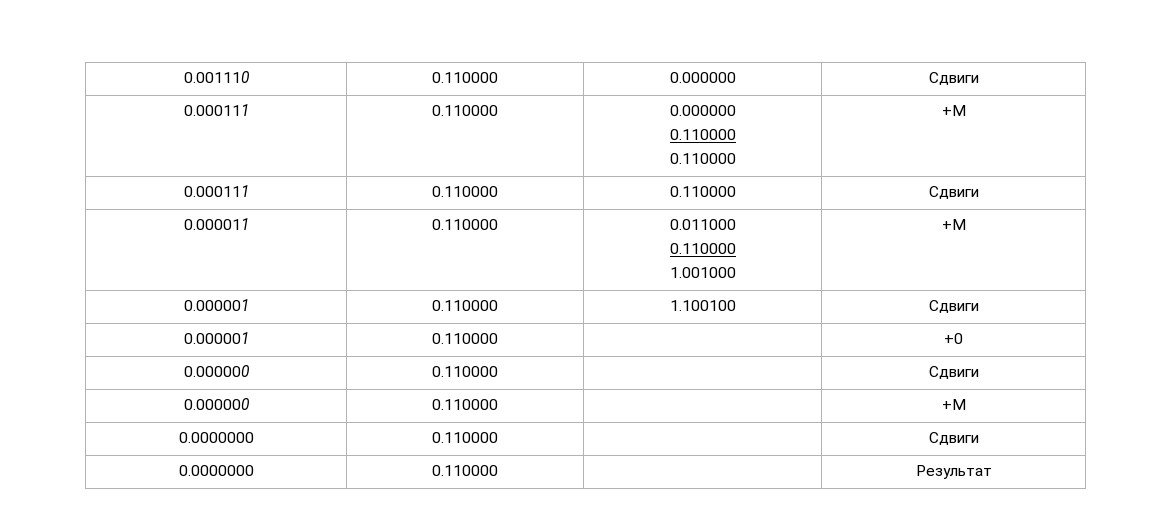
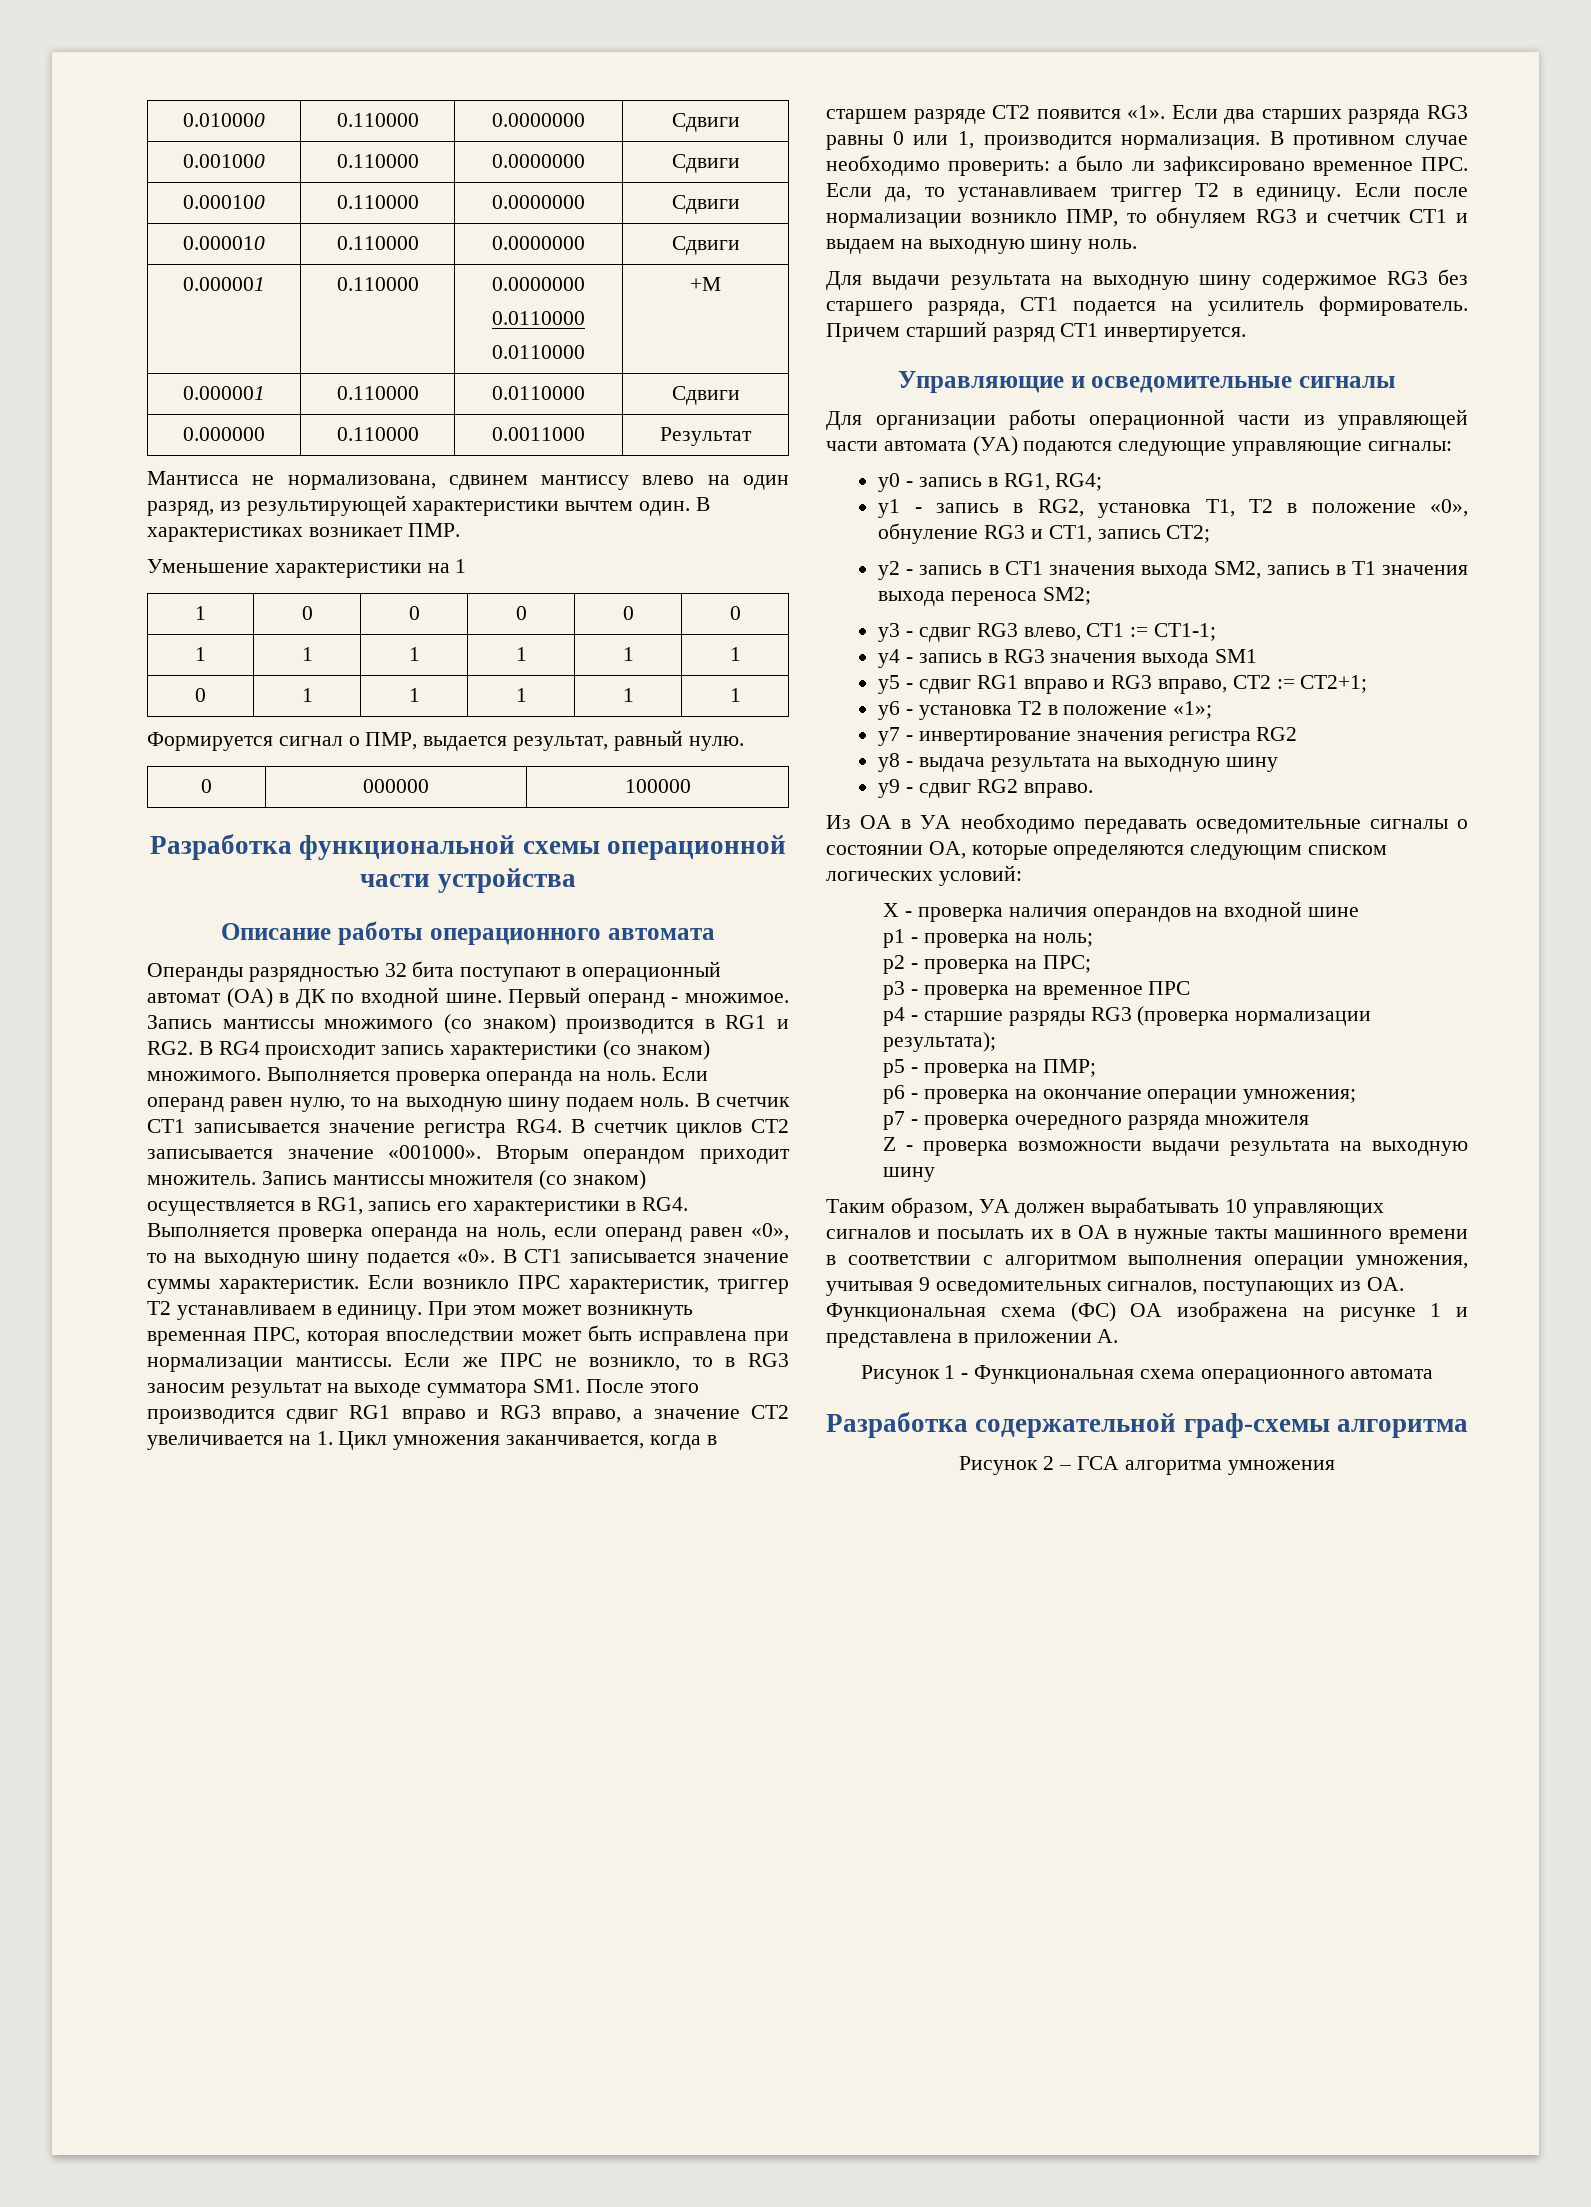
[183,71,250,83] [432,72,498,83] [669,72,736,83] [928,72,979,85] [183,104,249,116] [432,105,498,116] [669,105,736,116] [669,129,736,140] [669,153,736,164] [941,105,966,116] [183,185,249,197] [432,186,498,197] [669,186,736,197] [928,186,979,199] [183,218,249,230] [432,219,498,230] [669,219,736,230] [669,243,736,254] [669,267,736,278] [941,219,966,230] [183,299,249,311] [432,300,498,311] [669,300,736,311] [928,300,979,313] [183,332,249,344] [432,333,498,344] [944,333,963,344] [183,365,250,377] [432,366,498,377] [928,366,979,379] [183,398,250,410] [432,399,498,410] [941,399,966,410] [178,432,254,443] [432,432,498,443] [928,432,979,445] [178,465,254,476] [432,465,498,476] [915,465,992,479] 0.001110 | 0.110000 | 0.000000 | Сдвиги // 0.000111 | 0.110000 | 0.000000 // 0.110000 // 0.110000 | +M // 0.000111 | 0.110000 | 0.110000 | Сдвиги // 0.000011 | 0.110000 | 0.011000 // 0.110000 // 1.001000 | +М // 0.000001 | 0.110000 | 1.100100 | Сдвиги // 0.000001 | 0.110000 | | +0 // 0.000000 | 0.110000 | | Сдвиги // 0.000000 | 0.110000 | | +M // 0.0000000 | 0.110000 | | Сдвиги // 0.0000000 | 0.110000 | | Результат -> [183,113,265,127] [336,113,419,127] [492,113,585,127] [671,113,740,132] [183,154,265,168] [336,154,419,168] [492,154,585,168] [671,154,740,173] [183,195,265,209] [336,195,419,209] [492,195,585,209] [671,195,740,214] [183,236,265,250] [336,236,419,250] [492,236,585,250] [671,236,740,255] [183,277,265,291] [336,277,419,291] [492,277,585,291] [492,311,585,325] [492,345,585,359] [690,277,721,291] [183,386,265,400] [336,386,419,400] [492,386,585,400] [671,386,740,405] [183,427,265,441] [336,427,419,441] [492,427,585,441] [660,427,752,446] [147,471,789,490] [147,495,710,516] [147,523,460,542] [147,559,467,578] [195,606,206,620] [301,606,313,620] [408,606,420,620] [515,606,527,620] [622,606,634,620] [729,606,741,620] [195,647,206,661] [301,647,313,661] [408,647,420,661] [515,647,527,661] [622,647,634,661] [729,647,741,661] [195,688,206,702] [301,688,313,702] [408,688,420,702] [515,688,527,702] [622,688,634,702] [729,688,741,702] [147,730,744,751] [201,779,212,793] [363,779,429,793] [624,779,691,793] [150,834,786,860] [360,868,576,893] [221,921,715,945] [147,961,721,982] [147,987,789,1008] [147,1014,789,1034] [147,1040,710,1060] [147,1067,708,1086] [147,1093,790,1112] [147,1119,789,1138] [147,1145,790,1164] [147,1170,647,1190] [147,1197,688,1216] [147,1223,789,1242] [147,1249,790,1268] [147,1275,789,1294] [147,1301,693,1320] [147,1325,789,1346] [147,1353,789,1372] [147,1379,699,1398] [147,1405,789,1424] [147,1431,717,1450] [826,105,1468,124] [826,131,1468,150] [826,155,1468,176] [826,183,1468,202] [826,207,1468,228] [826,239,1138,254] [826,269,1468,290] [826,296,1468,316] [826,321,1247,342] [897,371,1397,393] [826,409,1468,430] [826,436,1452,456] [878,473,1103,492] [878,499,1468,518] [878,523,1211,544] [878,561,1468,580] [878,587,1091,606] [878,623,1216,642] [878,649,1257,668] [878,675,1368,694] [878,701,1213,720] [878,727,1298,746] [878,753,1279,772] [878,779,1093,798] [826,813,1468,834] [826,841,1388,860] [826,865,1022,886] [883,901,1360,922] [883,929,1093,948] [883,955,1091,974] [883,981,1191,1000] [883,1006,1372,1026] [883,1032,997,1052] [883,1059,1096,1078] [883,1085,1357,1104] [883,1111,1310,1130] [883,1137,1468,1156] [883,1167,936,1182] [826,1197,1384,1218] [826,1225,1468,1244] [826,1255,1468,1270] [826,1277,1404,1296] [826,1301,1468,1322] [826,1329,1119,1348] [860,1365,1434,1384] [826,1412,1468,1438] [959,1456,1335,1475] 0.010000 | 0.110000 | 0.0000000 | Сдвиги // 0.001000 | 0.110000 | 0.0000000 | Сдвиги // 0.000100 | 0.110000 | 0.0000000 | Сдвиги // 0.000010 | 0.110000 | 0.0000000 | Сдвиги // 0.000001 | 0.110000 | 0.0000000 // 0.0110000 // 0.0110000 | +М // 0.000001 | 0.110000 | 0.0110000 | Сдвиги // 0.000000 | 0.110000 | 0.0011000 | Результат // Мантисса не нормализована, сдвинем мантиссу влево на один разряд, из результирующей характеристики вычтем один. В характеристиках возникает ПМР. // Уменьшение характеристики на 1 // 1 | 0 | 0 | 0 | 0 | 0 // 1 | 1 | 1 | 1 | 1 | 1 // 0 | 1 | 1 | 1 | 1 | 1 // Формируется сигнал о ПМР, выдается результат, равный нулю. // 0 | 000000 | 100000 // Разработка функциональной схемы операционной части устройства // Описание работы операционного автомата // Операнды разрядностью 32 бита поступают в операционный автомат (ОА) в ДК по входной шине. Первый операнд - множимое. Запись мантиссы множимого (со знаком) производится в RG1 и RG2. В RG4 происходит запись характеристики (со знаком) множимого. Выполняется проверка операнда на ноль. Если операнд равен нулю, то на выходную шину подаем ноль. В счетчик СТ1 записывается значение регистра RG4. В счетчик циклов СТ2 записывается значение «001000». Вторым операндом приходит множитель. Запись мантиссы множителя (со знаком) осуществляется в RG1, запись его характеристики в RG4. Выполняется проверка операнда на ноль, если операнд равен «0», то на выходную шину подается «0». В СТ1 записывается значение суммы характеристик. Если возникло ПРС характеристик, триггер Т2 устанавливаем в единицу. При этом может возникнуть временная ПРС, которая впоследствии может быть исправлена при нормализации мантиссы. Если же ПРС не возникло, то в RG3 заносим результат на выходе сумматора SM1. После этого производится сдвиг RG1 вправо и RG3 вправо, а значение СТ2 увеличивается на 1. Цикл умножения заканчивается, когда в старшем разряде СТ2 появится «1». Если два старших разряда RG3 равны 0 или 1, производится нормализация. В противном случае необходимо проверить: а было ли зафиксировано временное ПРС. Если да, то устанавливаем триггер Т2 в единицу. Если после нормализации возникло ПМР, то обнуляем RG3 и счетчик CT1 и выдаем на выходную шину ноль. // Для выдачи результата на выходную шину содержимое RG3 без старшего разряда, СТ1 подается на усилитель формирователь. Причем старший разряд СТ1 инвертируется. // Управляющие и осведомительные сигналы // Для организации работы операционной части из управляющей части автомата (УА) подаются следующие управляющие сигналы: // y0 - запись в RG1, RG4; // y1 - запись в RG2, установка T1, Т2 в положение «0», обнуление RG3 и CT1, запись СТ2; // y2 - запись в СТ1 значения выхода SM2, запись в T1 значения выхода переноса SM2; // y3 - сдвиг RG3 влево, СТ1 := СТ1-1; // y4 - запись в RG3 значения выхода SM1 // y5 - сдвиг RG1 вправо и RG3 вправо, СТ2 := СТ2+1; // y6 - установка Т2 в положение «1»; // y7 - инвертирование значения регистра RG2 // y8 - выдача результата на выходную шину // y9 - сдвиг RG2 вправо. // Из ОА в УА необходимо передавать осведомительные сигналы о состоянии ОА, которые определяются следующим списком логических условий: // Х - проверка наличия операндов на входной шине // p1 - проверка на ноль; // p2 - проверка на ПРС; // p3 - проверка на временное ПРС // p4 - старшие разряды RG3 (проверка нормализации результата); // p5 - проверка на ПМР; // p6 - проверка на окончание операции умножения; // p7 - проверка очередного разряда множителя // Z - проверка возможности выдачи результата на выходную шину // Таким образом, УА должен вырабатывать 10 управляющих сигналов и посылать их в ОА в нужные такты машинного времени в соответствии с алгоритмом выполнения операции умножения, учитывая 9 осведомительных сигналов, поступающих из ОА. Функциональная схема (ФС) ОА изображена на рисунке 1 и представлена в приложении А. // Рисунок 1 - Функциональная схема операционного автомата // Разработка содержательной граф-схемы алгоритма // Рисунок 2 – ГСА алгоритма умножения

